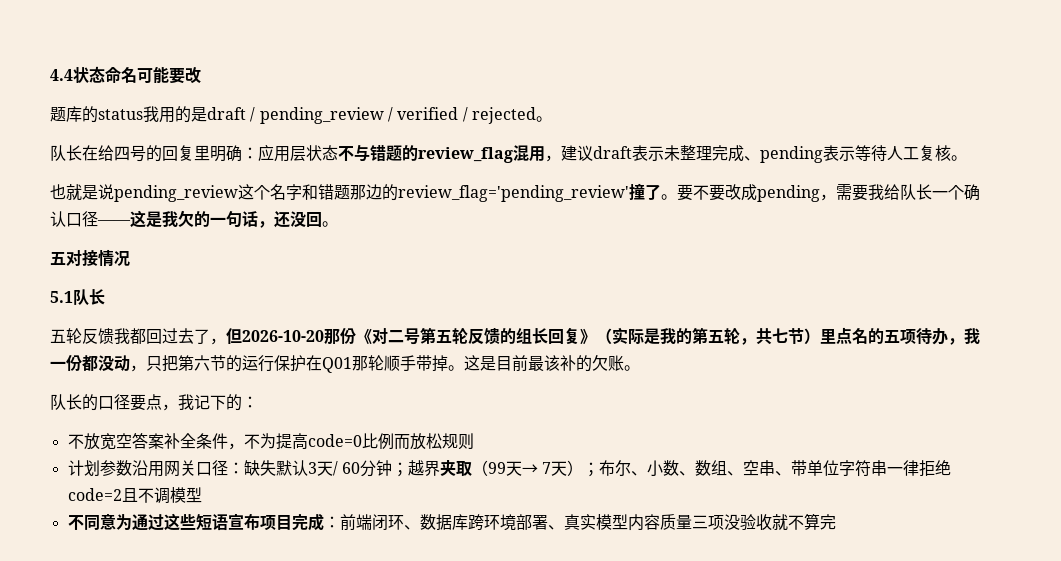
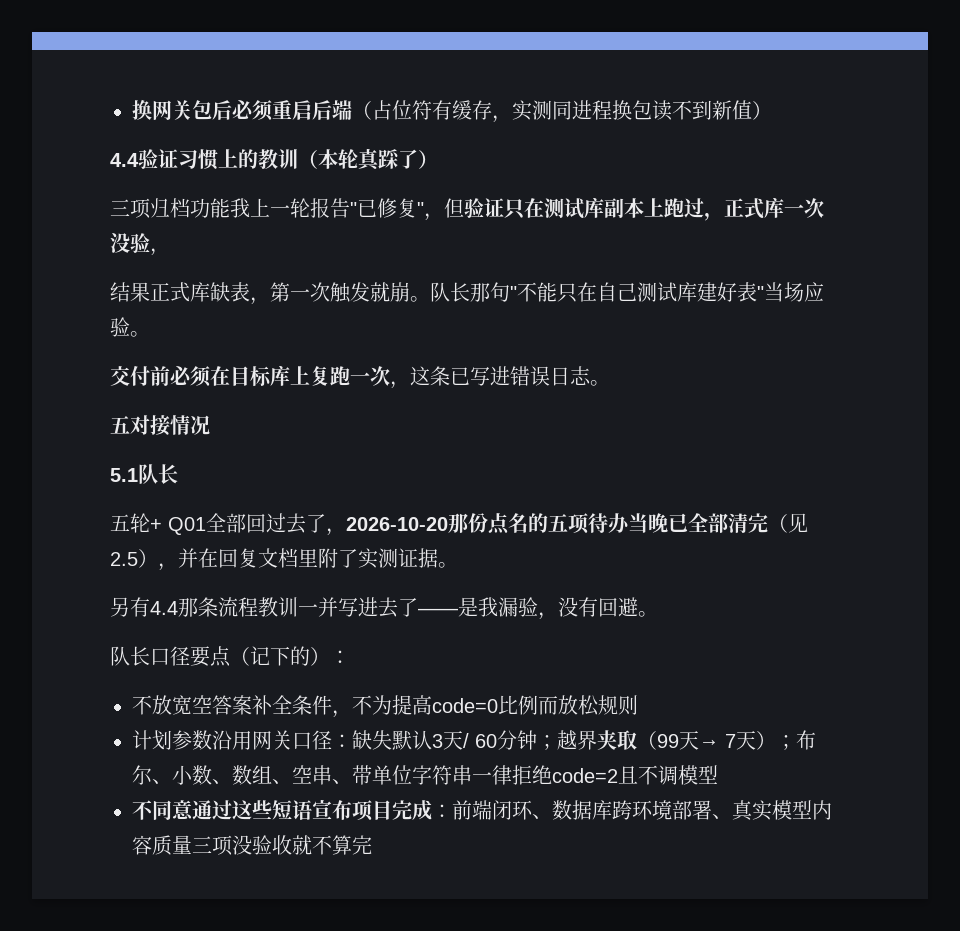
[50,66,201,84] [50,106,552,124] [50,144,967,163] [50,183,980,202] [50,210,322,228] 4.4状态命名可能要改 // 题库的status我用的是draft / pending_review / verified / rejected。 // 队长在给四号的回复里明确：应用层状态不与错题的review_flag混用，建议draft表示未整理完成、pending表示等待人工复核。 // 也就是说pending_review这个名字和错题那边的review_flag='pending_review'撞了。要不要改成pending，需要我给队长一个确认口径——这是我欠的一句话，还没回 -> [132,99,772,123] [110,148,438,171] [110,197,824,221] [110,233,170,256] [110,282,824,305] [110,317,150,337] [110,365,591,389] 换网关包后必须重启后端（占位符有缓存，实测同进程换包读不到新值） // 4.4验证习惯上的教训（本轮真踩了） // 三项归档功能我上一轮报告"已修复"，但验证只在测试库副本上跑过，正式库一次没验， // 结果正式库缺表，第一次触发就崩。队长那句"不能只在自己测试库建好表"当场应验。 // 交付前必须在目标库上复跑一次，这条已写进错误日志
[82,328,146,344] 反馈我都 -> [150,513,246,535] + Q01全部
[226,328,242,344] 但 -> (346, 532) none
[356,327,980,345] [50,354,640,373] [50,394,98,411] 《对二号第五轮反馈的组长回复》（实际是我的第五轮，共七节）里点名的五项待办，我一份都没动，只把第六节的运行保护在Q01那轮顺手带掉。这是目前最该补的欠账。 // 队长的 -> [488,513,808,535] [110,548,458,571] [110,597,658,620] [110,646,150,666] 点名的五项待办当晚已全部清完（见2.5），并在回复文档里附了实测证据。 // 另有4.4那条流程教训一并写进去了——是我漏验，没有回避。 // 队长
[162,394,242,411] ，我记下的 -> [230,646,330,666] （记下的）
[115,514,132,530] 为 -> (193, 810) none

